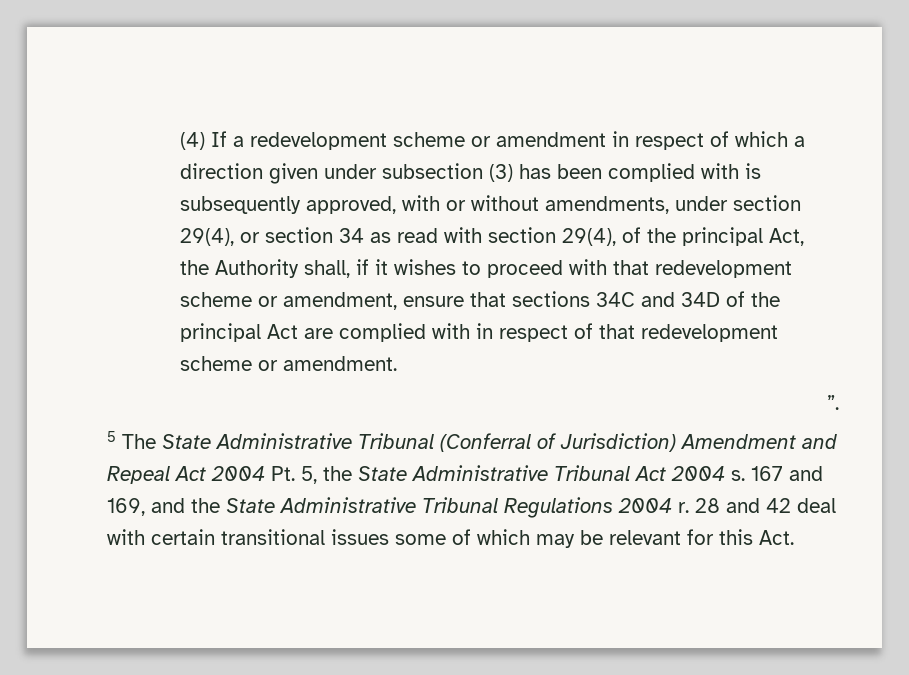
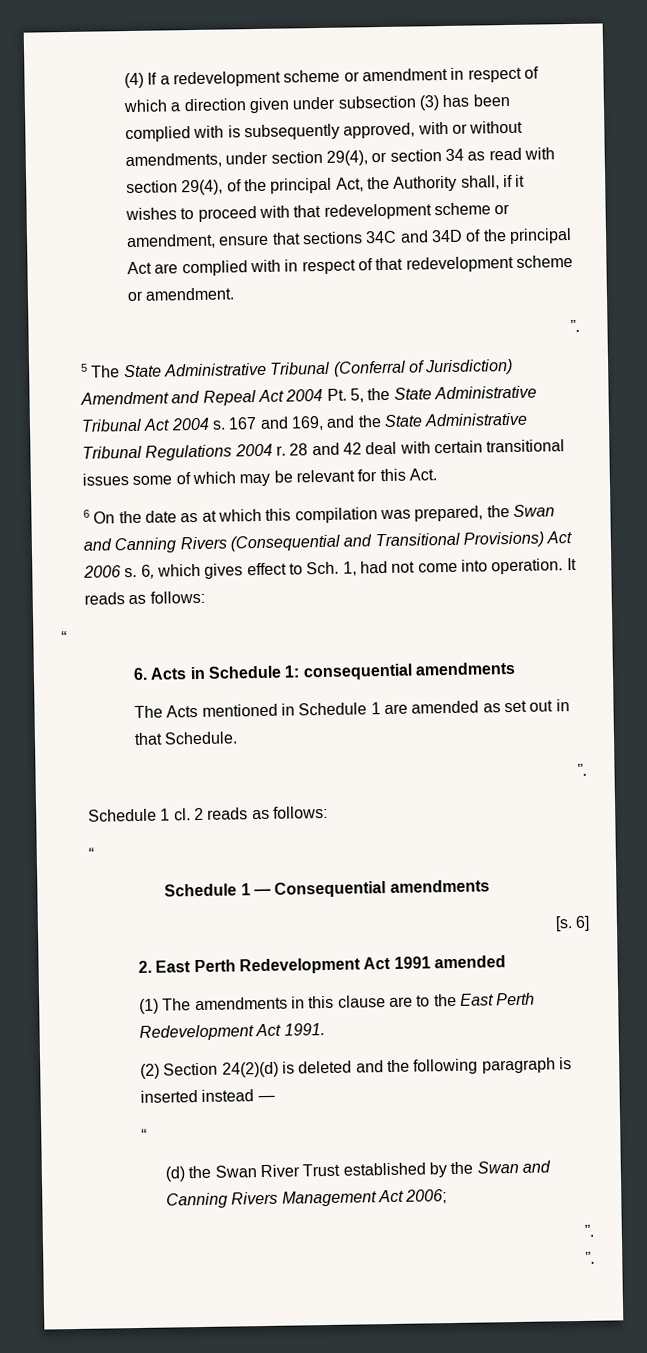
(794, 537) none -> [83,504,555,524] [83,531,573,554] [83,557,577,579] [84,590,205,605] [61,631,67,644] [133,661,516,681] [134,699,570,719] [134,731,239,746] [577,763,587,776] [88,805,328,822] [88,847,95,860] [164,879,490,898] [554,915,590,932] [138,955,507,975] [139,992,536,1014] [139,1023,325,1041] [140,1057,572,1079] [140,1089,275,1103] [141,1128,148,1141] [165,1160,551,1182] [166,1189,448,1209] [584,1224,594,1237] [585,1251,595,1264] // 6 On the date as at which this compilation was prepared, the Swan and Canning Rivers (Consequential and Transitional Provisions) Act 2006 s. 6, which gives effect to Sch. 1, had not come into operation. It reads as follows: // “ // 6. Acts in Schedule 1: consequential amendments // The Acts mentioned in Schedule 1 are amended as set out in that Schedule. // ”. // Schedule 1 cl. 2 reads as follows: // “ // Schedule 1 — Consequential amendments // [s. 6] // 2. East Perth Redevelopment Act 1991 amended // (1) The amendments in this clause are to the East Perth Redevelopment Act 1991. // (2) Section 24(2)(d) is deleted and the following paragraph is inserted instead — // “ // (d) the Swan River Trust established by the Swan and Canning Rivers Management Act 2006; // ”. // ”.

